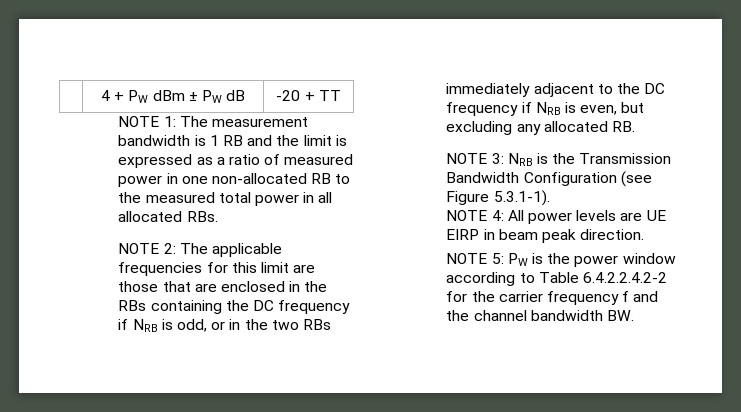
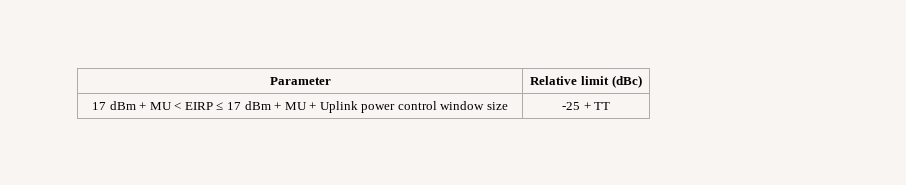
[100,90,246,103] [276,90,341,101] [118,116,309,127] [118,135,347,146] [118,154,354,168] [118,173,351,187] [118,192,333,206] [118,211,218,222] [118,243,283,257] [118,262,316,276] [118,281,328,292] [118,300,351,314] [118,319,331,332] [446,83,666,97] [446,102,645,116] [446,121,636,135] [446,153,672,166] [446,171,652,187] [446,190,550,206] [446,210,666,224] [446,229,645,243] [446,253,676,267] [446,272,668,286] [446,291,659,305] [446,310,635,321] | 4 + PW dBm ± PW dB | -20 + TT // NOTE 1: The measurement bandwidth is 1 RB and the limit is expressed as a ratio of measured power in one non-allocated RB to the measured total power in all allocated RBs. // NOTE 2: The applicable frequencies for this limit are those that are enclosed in the RBs containing the DC frequency if NRB is odd, or in the two RBs immediately adjacent to the DC frequency if NRB is even, but excluding any allocated RB. // NOTE 3: NRB is the Transmission Bandwidth Configuration (see Figure 5.3.1-1). // NOTE 4: All power levels are UE EIRP in beam peak direction. // NOTE 5: PW is the power window according to Table 6.4.2.2.4.2-2 for the carrier frequency f and the channel bandwidth BW. -> [269,77,331,85] [530,75,642,88] [92,101,508,113] [561,102,611,110] Parameter | Relative limit (dBc) // 17 dBm + MU < EIRP ≤ 17 dBm + MU + Uplink power control window size | -25 + TT

